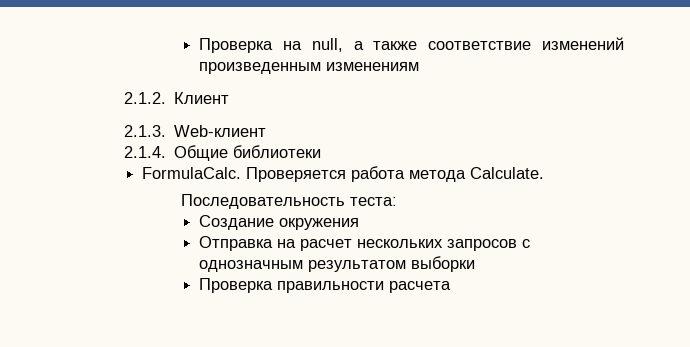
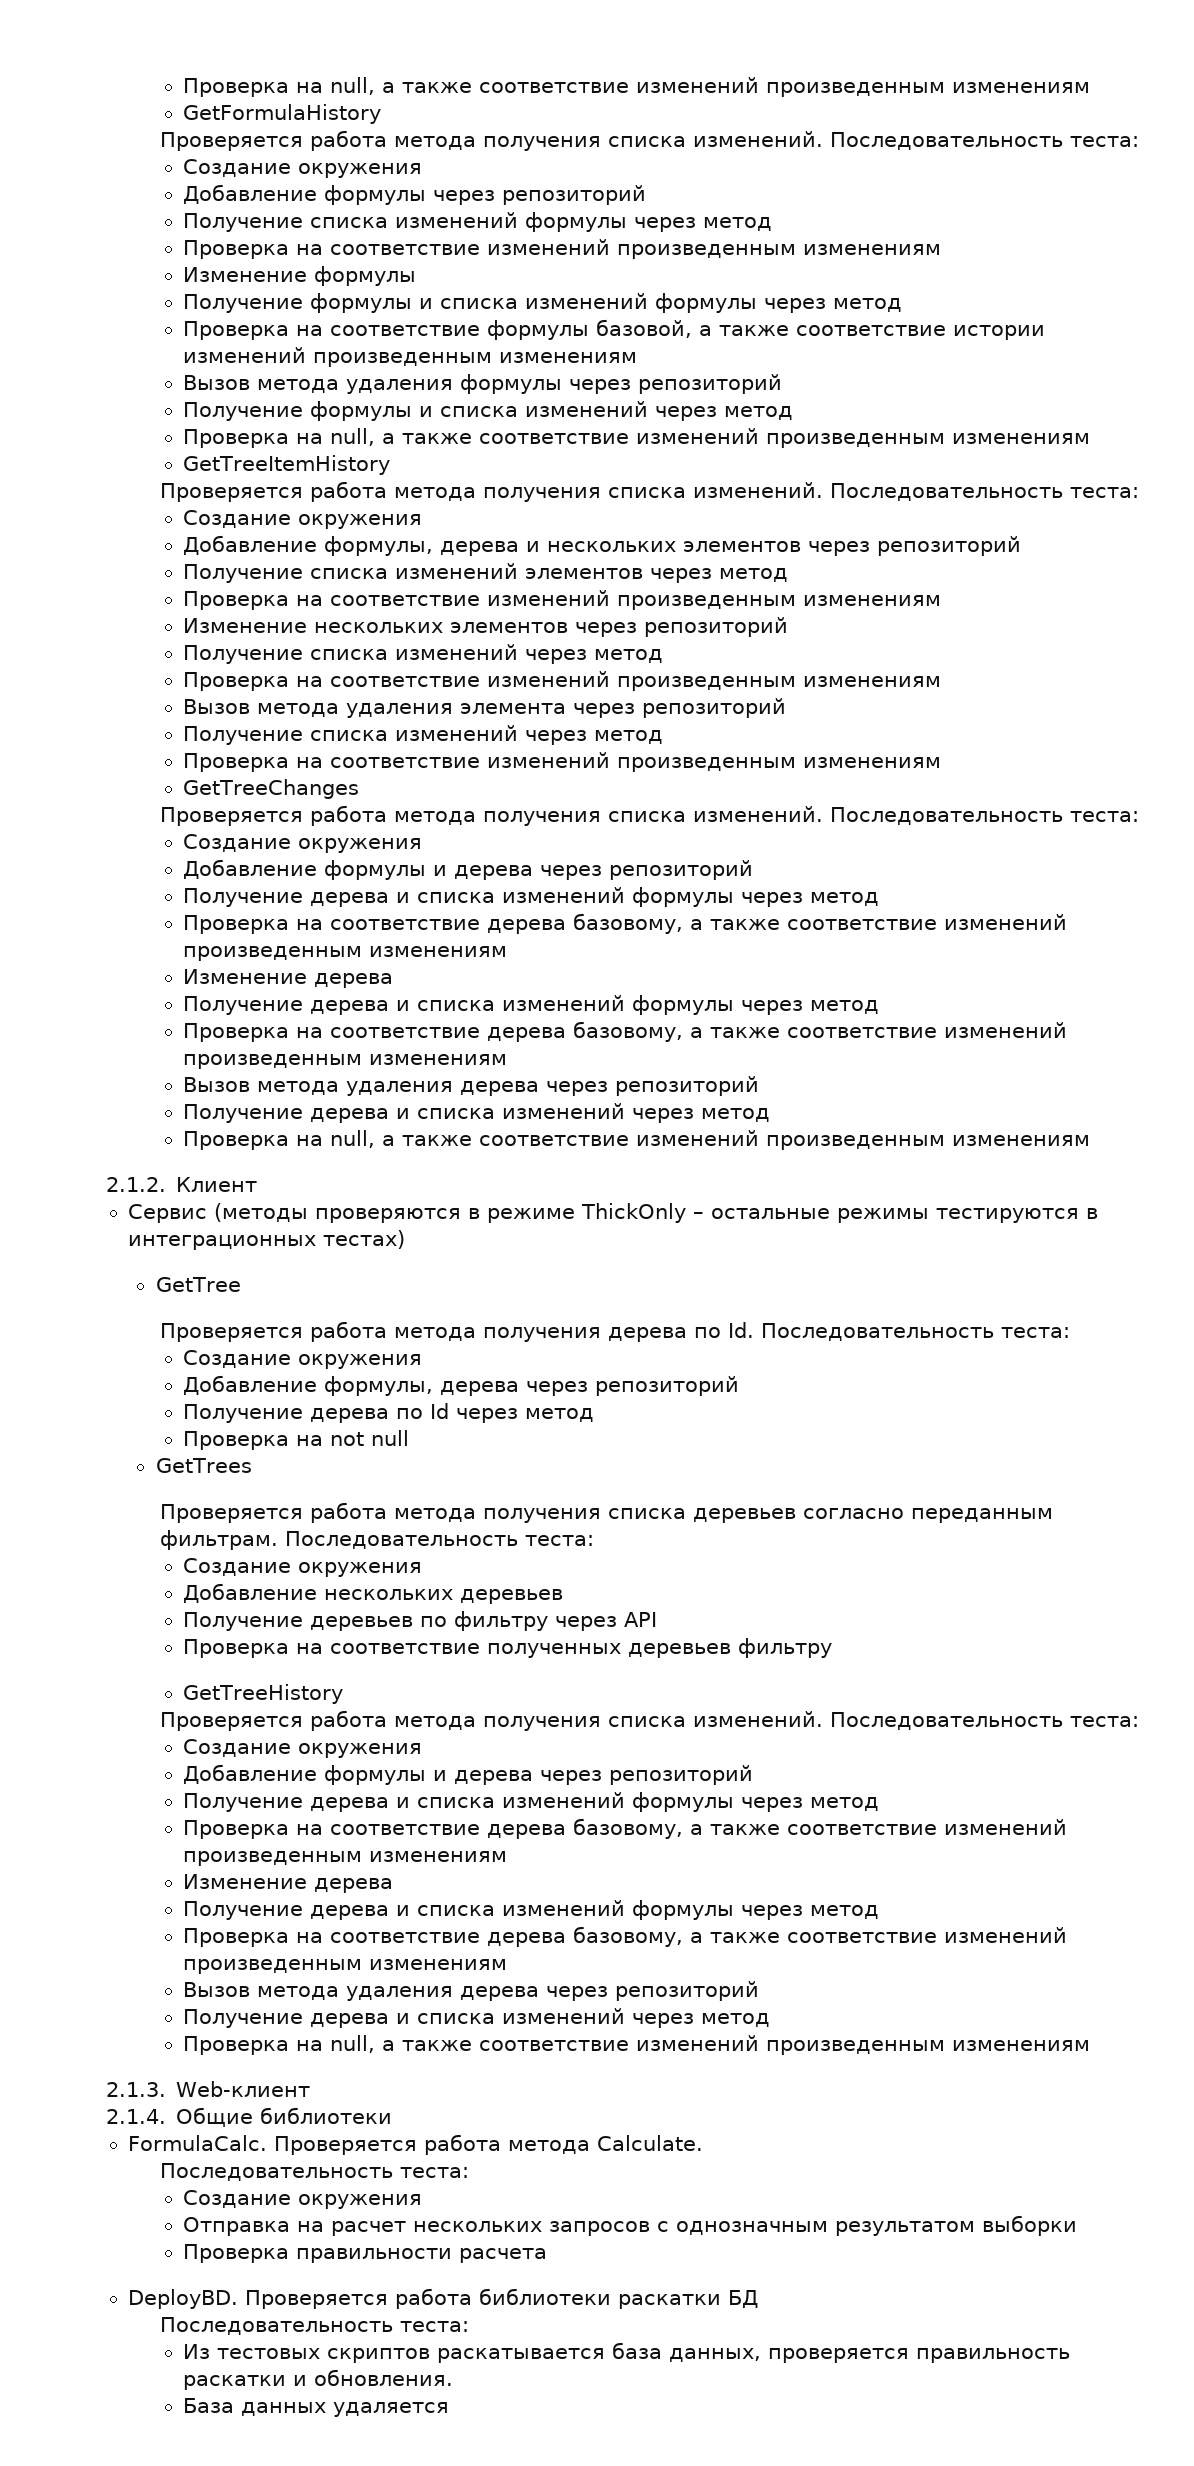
[199,37,624,53] [199,62,420,74] [123,92,229,104] Проверка на null, а также соответствие изменений произведенным изменениям // 2.1.2. Клиент -> [183,77,1091,97] [183,104,382,124] [160,130,1140,151] [183,159,423,178] [183,184,647,205] [183,212,773,232] [183,239,942,259] [183,266,417,286] [183,293,903,313] [183,319,1046,340] [183,347,638,367] [183,374,783,394] [183,401,794,421] [183,428,1091,448] [183,455,391,475] [160,481,1140,502] [183,510,423,529] [183,535,1022,556] [183,563,789,583] [183,590,942,610] [183,617,789,637] [183,644,664,664] [183,671,942,691] [183,698,787,718] [183,725,664,745] [183,752,942,772] [183,779,360,799] [160,805,1140,826] [183,834,423,853] [183,859,754,880] [183,887,880,907] [183,913,1068,934] [183,946,508,961] [183,969,394,988] [183,995,880,1015] [183,1021,1068,1042] [183,1054,508,1069] [183,1076,760,1096] [183,1103,771,1123] [183,1130,1091,1150] [105,1177,257,1192] [128,1203,1099,1223] [128,1230,406,1250] [155,1277,241,1292] [160,1321,1071,1342] [183,1350,423,1369] [183,1375,740,1396] [183,1403,595,1423] [183,1430,410,1450] [155,1458,252,1473] [160,1502,1054,1523] [160,1530,595,1550] [183,1558,423,1577] [183,1583,564,1604] [183,1611,658,1631] [183,1638,833,1658] [183,1684,344,1704] [160,1710,1140,1731] [183,1739,423,1758] [183,1764,754,1785] [183,1792,880,1812] [183,1818,1068,1839] [183,1851,508,1866] [183,1874,394,1893] [183,1900,880,1920] [183,1926,1068,1947] [183,1959,508,1974] [183,1981,760,2001] [183,2008,771,2028] [183,2035,1091,2055] Проверка на null, а также соответствие изменений произведенным изменениям // GetFormulaHistory // Проверяется работа метода получения списка изменений. Последовательность теста: // Создание окружения // Добавление формулы через репозиторий // Получение списка изменений формулы через метод // Проверка на соответствие изменений произведенным изменениям // Изменение формулы // Получение формулы и списка изменений формулы через метод // Проверка на соответствие формулы базовой, а также соответствие истории изменений произведенным изменениям // Вызов метода удаления формулы через репозиторий // Получение формулы и списка изменений через метод // Проверка на null, а также соответствие изменений произведенным изменениям // GetTreeItemHistory // Проверяется работа метода получения списка изменений. Последовательность теста: // Создание окружения // Добавление формулы, дерева и нескольких элементов через репозиторий // Получение списка изменений элементов через метод // Проверка на соответствие изменений произведенным изменениям // Изменение нескольких элементов через репозиторий // Получение списка изменений через метод // Проверка на соответствие изменений произведенным изменениям // Вызов метода удаления элемента через репозиторий // Получение списка изменений через метод // Проверка на соответствие изменений произведенным изменениям // GetTreeChanges // Проверяется работа метода получения списка изменений. Последовательность теста: // Создание окружения // Добавление формулы и дерева через репозиторий // Получение дерева и списка изменений формулы через метод // Проверка на соответствие дерева базовому, а также соответствие изменений произведенным изменениям // Изменение дерева // Получение дерева и списка изменений формулы через метод // Проверка на соответствие дерева базовому, а также соответствие изменений произведенным изменениям // Вызов метода удаления дерева через репозиторий // Получение дерева и списка изменений через метод // Проверка на null, а также соответствие изменений произведенным изменениям // 2.1.2. Клиент // Сервис (методы проверяются в режиме ThickOnly – остальные режимы тестируются в интеграционных тестах) // GetTree // Проверяется работа метода получения дерева по Id. Последовательность теста: // Создание окружения // Добавление формулы, дерева через репозиторий // Получение дерева по Id через метод // Проверка на not null // GetTrees // Проверяется работа метода получения списка деревьев согласно переданным фильтрам. Последовательность теста: // Создание окружения // Добавление нескольких деревьев // Получение деревьев по фильтру через API // Проверка на соответствие полученных деревьев фильтру // GetTreeHistory // Проверяется работа метода получения списка изменений. Последовательность теста: // Создание окружения // Добавление формулы и дерева через репозиторий // Получение дерева и списка изменений формулы через метод // Проверка на соответствие дерева базовому, а также соответствие изменений произведенным изменениям // Изменение дерева // Получение дерева и списка изменений формулы через метод // Проверка на соответствие дерева базовому, а также соответствие изменений произведенным изменениям // Вызов метода удаления дерева через репозиторий // Получение дерева и списка изменений через метод // Проверка на null, а также соответствие изменений произведенным изменениям
(452, 287) none -> [128,2288,759,2309] [160,2317,470,2335] [183,2342,1071,2363] [183,2369,454,2390] [183,2398,450,2417] // DeployBD. Проверяется работа библиотеки раскатки БД // Последовательность теста: // Из тестовых скриптов раскатывается база данных, проверяется правильность раскатки и обновления. // База данных удаляется

